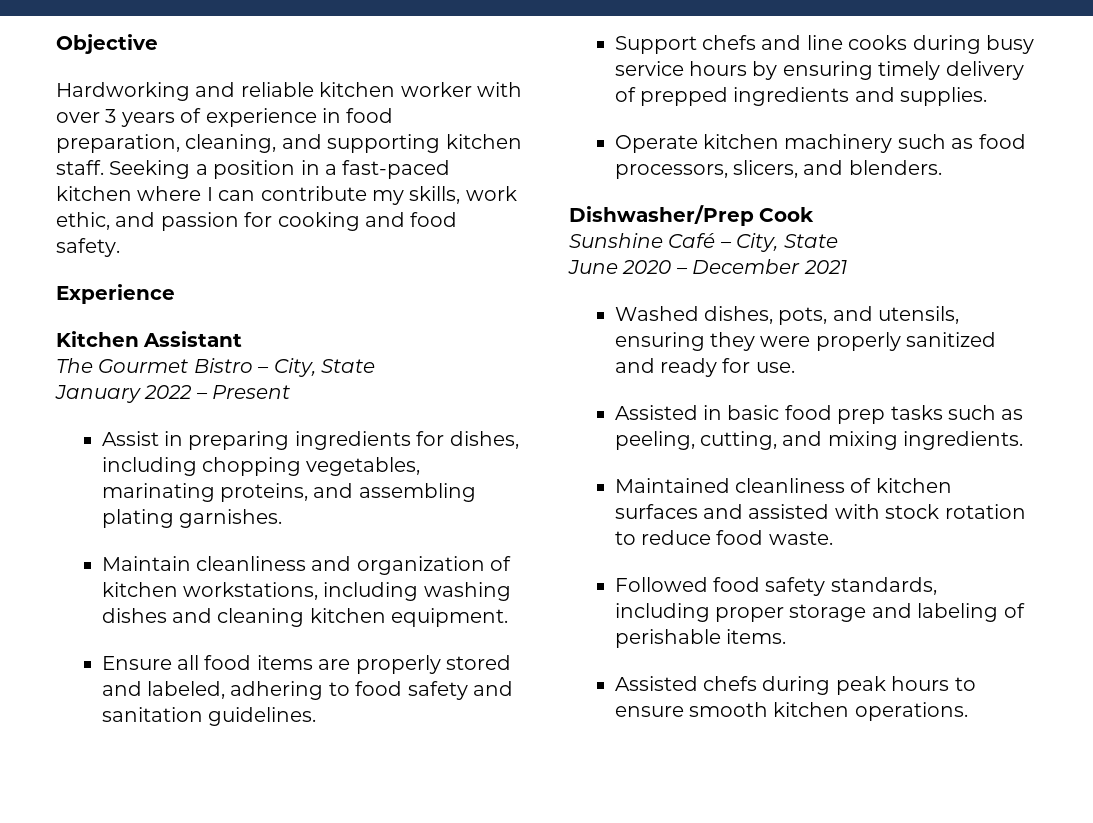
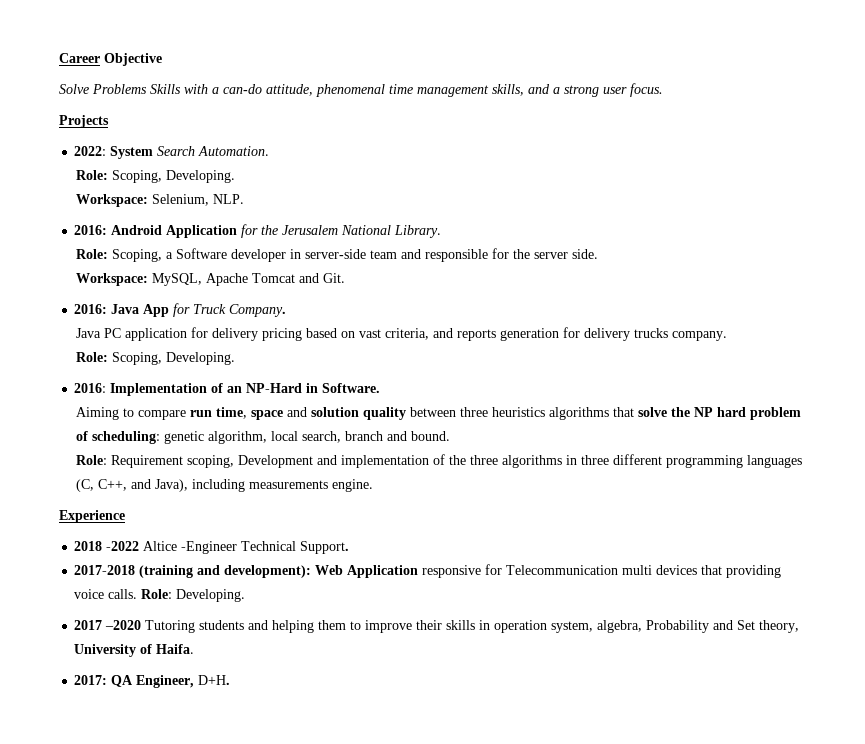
(56, 44) none -> [59,53,100,63] Career
[56,82,522,101] [56,108,394,127] [56,134,522,153] [56,160,451,179] [56,186,517,205] [56,212,458,231] [56,238,120,257] [56,284,175,304] [56,331,243,347] [56,358,375,377] [55,385,291,403] [101,431,519,450] [101,457,421,476] [101,483,476,502] [101,509,283,528] [101,556,512,575] [101,582,511,601] [101,608,509,627] [101,655,512,674] [101,681,514,700] [101,707,317,726] [614,35,1035,54] [614,61,1024,80] [614,87,988,106] [614,134,1026,153] [614,160,942,179] [569,205,815,226] [569,233,838,252] [568,259,847,274] [614,306,960,325] [614,332,997,351] [614,358,795,377] [614,405,1024,424] [614,431,1024,450] [614,478,952,493] [614,504,1026,519] [614,530,833,545] [614,577,937,596] [614,603,1025,622] [614,629,787,648] [614,676,976,695] [614,702,968,721] Hardworking and reliable kitchen worker with over 3 years of experience in food preparation, cleaning, and supporting kitchen staff. Seeking a position in a fast-paced kitchen where I can contribute my skills, work ethic, and passion for cooking and food safety. // Experience // Kitchen Assistant // The Gourmet Bistro – City, State // January 2022 – Present // Assist in preparing ingredients for dishes, including chopping vegetables, marinating proteins, and assembling plating garnishes. // Maintain cleanliness and organization of kitchen workstations, including washing dishes and cleaning kitchen equipment. // Ensure all food items are properly stored and labeled, adhering to food safety and sanitation guidelines. // Support chefs and line cooks during busy service hours by ensuring timely delivery of prepped ingredients and supplies. // Operate kitchen machinery such as food processors, slicers, and blenders. // Dishwasher/Prep Cook // Sunshine Café – City, State // June 2020 – December 2021 // Washed dishes, pots, and utensils, ensuring they were properly sanitized and ready for use. // Assisted in basic food prep tasks such as peeling, cutting, and mixing ingredients. // Maintained cleanliness of kitchen surfaces and assisted with stock rotation to reduce food waste. // Followed food safety standards, including proper storage and labeling of perishable items. // Assisted chefs during peak hours to ensure smooth kitchen operations. -> [59,83,663,97] [59,115,109,128] [74,146,270,159] [75,170,235,183] [75,194,244,207] [74,224,442,238] [75,248,598,262] [75,273,345,286] [74,303,287,317] [75,327,727,341] [75,352,235,365] [74,383,381,396] [75,407,801,420] [75,431,450,444] [75,454,802,468] [75,479,373,492] [59,510,125,523] [74,541,350,554] [74,564,782,578] [74,589,246,602] [74,620,800,633] [74,644,195,657] [74,675,231,688] Solve Problems Skills with a can-do attitude, phenomenal time management skills, and a strong user focus. // Projects // 2022: System Search Automation. // Role: Scoping, Developing. // Workspace: Selenium, NLP. // 2016: Android Application for the Jerusalem National Library. // Role: Scoping, a Software developer in server-side team and responsible for the server side. // Workspace: MySQL, Apache Tomcat and Git. // 2016: Java App for Truck Company. // Java PC application for delivery pricing based on vast criteria, and reports generation for delivery trucks company. // Role: Scoping, Developing. // 2016: Implementation of an NP-Hard in Software. // Aiming to compare run time, space and solution quality between three heuristics algorithms that solve the NP hard problem of scheduling: genetic algorithm, local search, branch and bound. // Role: Requirement scoping, Development and implementation of the three algorithms in three different programming languages (C, C++, and Java), including measurements engine. // Experience // 2018 -2022 Altice -Engineer Technical Support. // 2017-2018 (training and development): Web Application responsive for Telecommunication multi devices that providing voice calls. Role: Developing. // 2017 –2020 Tutoring students and helping them to improve their skills in operation system, algebra, Probability and Set theory, University of Haifa. // 2017: QA Engineer, D+H.

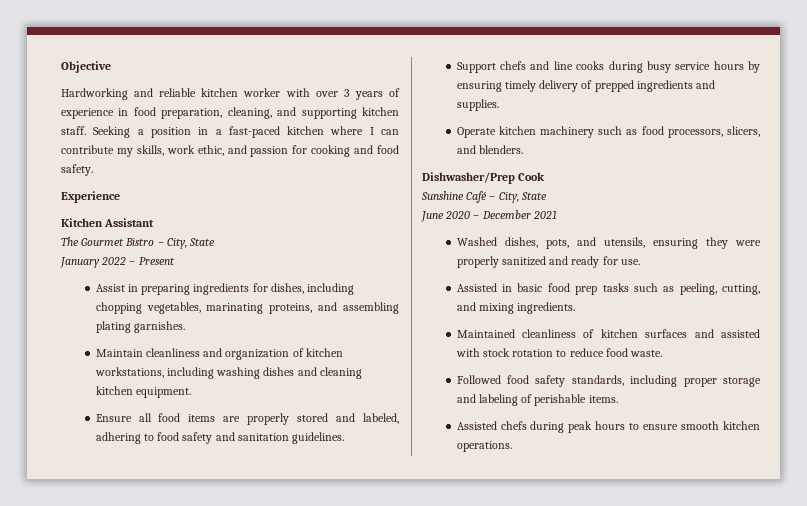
[59,53,100,63] Career -> (61, 67) none
[59,83,663,97] [59,115,109,128] [74,146,270,159] [75,170,235,183] [75,194,244,207] [74,224,442,238] [75,248,598,262] [75,273,345,286] [74,303,287,317] [75,327,727,341] [75,352,235,365] [74,383,381,396] [75,407,801,420] [75,431,450,444] [75,454,802,468] [75,479,373,492] [59,510,125,523] [74,541,350,554] [74,564,782,578] [74,589,246,602] [74,620,800,633] [74,644,195,657] [74,675,231,688] Solve Problems Skills with a can-do attitude, phenomenal time management skills, and a strong user focus. // Projects // 2022: System Search Automation. // Role: Scoping, Developing. // Workspace: Selenium, NLP. // 2016: Android Application for the Jerusalem National Library. // Role: Scoping, a Software developer in server-side team and responsible for the server side. // Workspace: MySQL, Apache Tomcat and Git. // 2016: Java App for Truck Company. // Java PC application for delivery pricing based on vast criteria, and reports generation for delivery trucks company. // Role: Scoping, Developing. // 2016: Implementation of an NP-Hard in Software. // Aiming to compare run time, space and solution quality between three heuristics algorithms that solve the NP hard problem of scheduling: genetic algorithm, local search, branch and bound. // Role: Requirement scoping, Development and implementation of the three algorithms in three different programming languages (C, C++, and Java), including measurements engine. // Experience // 2018 -2022 Altice -Engineer Technical Support. // 2017-2018 (training and development): Web Application responsive for Telecommunication multi devices that providing voice calls. Role: Developing. // 2017 –2020 Tutoring students and helping them to improve their skills in operation system, algebra, Probability and Set theory, University of Haifa. // 2017: QA Engineer, D+H. -> [61,88,400,100] [61,107,399,119] [61,126,400,138] [61,145,399,157] [61,164,93,176] [61,191,120,203] [61,218,155,227] [61,237,216,249] [60,257,175,268] [95,283,355,295] [95,302,400,314] [95,321,185,333] [95,348,343,360] [94,367,362,379] [95,386,191,398] [95,413,399,425] [95,432,345,444] [456,61,760,73] [456,80,716,92] [456,99,499,111] [456,126,760,138] [456,145,523,154] [422,172,546,184] [421,191,547,203] [421,210,557,222] [456,237,761,249] [456,256,640,268] [456,283,760,295] [456,302,576,314] [456,329,760,338] [455,348,663,357] [456,375,761,387] [456,394,618,406] [456,421,760,433] [456,441,512,452] Hardworking and reliable kitchen worker with over 3 years of experience in food preparation, cleaning, and supporting kitchen staff. Seeking a position in a fast-paced kitchen where I can contribute my skills, work ethic, and passion for cooking and food safety. // Experience // Kitchen Assistant // The Gourmet Bistro – City, State // January 2022 – Present // Assist in preparing ingredients for dishes, including chopping vegetables, marinating proteins, and assembling plating garnishes. // Maintain cleanliness and organization of kitchen workstations, including washing dishes and cleaning kitchen equipment. // Ensure all food items are properly stored and labeled, adhering to food safety and sanitation guidelines. // Support chefs and line cooks during busy service hours by ensuring timely delivery of prepped ingredients and supplies. // Operate kitchen machinery such as food processors, slicers, and blenders. // Dishwasher/Prep Cook // Sunshine Café – City, State // June 2020 – December 2021 // Washed dishes, pots, and utensils, ensuring they were properly sanitized and ready for use. // Assisted in basic food prep tasks such as peeling, cutting, and mixing ingredients. // Maintained cleanliness of kitchen surfaces and assisted with stock rotation to reduce food waste. // Followed food safety standards, including proper storage and labeling of perishable items. // Assisted chefs during peak hours to ensure smooth kitchen operations.

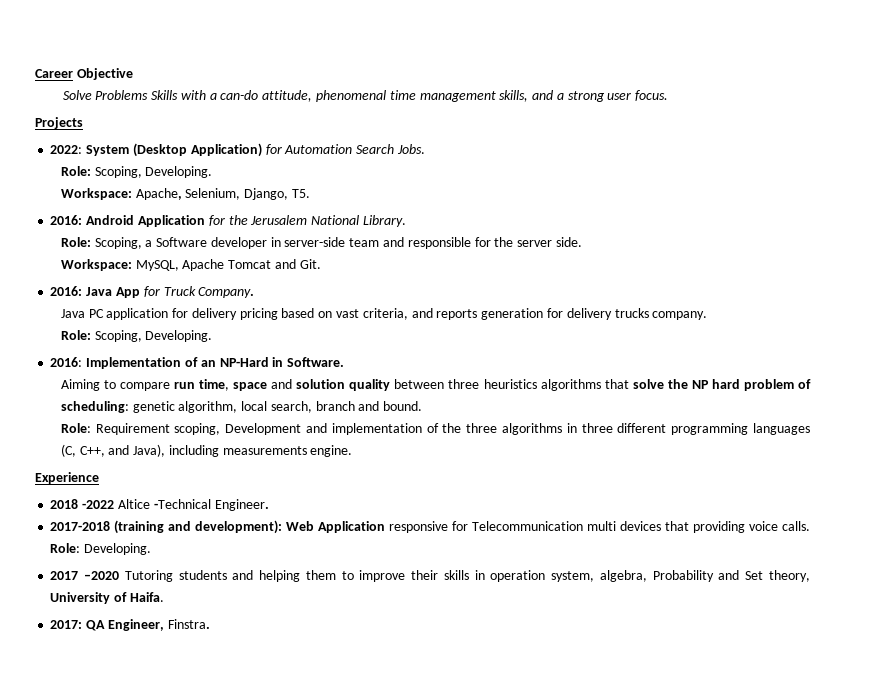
(61, 67) none -> [35,69,73,78] Career
[61,88,400,100] [61,107,399,119] [61,126,400,138] [61,145,399,157] [61,164,93,176] [61,191,120,203] [61,218,155,227] [61,237,216,249] [60,257,175,268] [95,283,355,295] [95,302,400,314] [95,321,185,333] [95,348,343,360] [94,367,362,379] [95,386,191,398] [95,413,399,425] [95,432,345,444] [456,61,760,73] [456,80,716,92] [456,99,499,111] [456,126,760,138] [456,145,523,154] [422,172,546,184] [421,191,547,203] [421,210,557,222] [456,237,761,249] [456,256,640,268] [456,283,760,295] [456,302,576,314] [456,329,760,338] [455,348,663,357] [456,375,761,387] [456,394,618,406] [456,421,760,433] [456,441,512,452] Hardworking and reliable kitchen worker with over 3 years of experience in food preparation, cleaning, and supporting kitchen staff. Seeking a position in a fast-paced kitchen where I can contribute my skills, work ethic, and passion for cooking and food safety. // Experience // Kitchen Assistant // The Gourmet Bistro – City, State // January 2022 – Present // Assist in preparing ingredients for dishes, including chopping vegetables, marinating proteins, and assembling plating garnishes. // Maintain cleanliness and organization of kitchen workstations, including washing dishes and cleaning kitchen equipment. // Ensure all food items are properly stored and labeled, adhering to food safety and sanitation guidelines. // Support chefs and line cooks during busy service hours by ensuring timely delivery of prepped ingredients and supplies. // Operate kitchen machinery such as food processors, slicers, and blenders. // Dishwasher/Prep Cook // Sunshine Café – City, State // June 2020 – December 2021 // Washed dishes, pots, and utensils, ensuring they were properly sanitized and ready for use. // Assisted in basic food prep tasks such as peeling, cutting, and mixing ingredients. // Maintained cleanliness of kitchen surfaces and assisted with stock rotation to reduce food waste. // Followed food safety standards, including proper storage and labeling of perishable items. // Assisted chefs during peak hours to ensure smooth kitchen operations. -> [62,90,669,102] [35,117,83,129] [50,143,425,157] [60,166,213,178] [60,188,310,200] [50,215,406,227] [60,237,582,249] [60,259,321,271] [50,286,255,298] [60,308,708,320] [60,330,213,342] [50,357,345,369] [60,379,811,391] [60,401,423,413] [60,423,810,435] [60,444,353,457] [35,472,99,484] [50,499,269,511] [50,520,810,534] [50,543,152,555] [50,570,810,582] [50,592,164,604] [50,619,210,631] Solve Problems Skills with a can-do attitude, phenomenal time management skills, and a strong user focus. // Projects // 2022: System (Desktop Application) for Automation Search Jobs. // Role: Scoping, Developing. // Workspace: Apache, Selenium, Django, T5. // 2016: Android Application for the Jerusalem National Library. // Role: Scoping, a Software developer in server-side team and responsible for the server side. // Workspace: MySQL, Apache Tomcat and Git. // 2016: Java App for Truck Company. // Java PC application for delivery pricing based on vast criteria, and reports generation for delivery trucks company. // Role: Scoping, Developing. // 2016: Implementation of an NP-Hard in Software. // Aiming to compare run time, space and solution quality between three heuristics algorithms that solve the NP hard problem of scheduling: genetic algorithm, local search, branch and bound. // Role: Requirement scoping, Development and implementation of the three algorithms in three different programming languages (C, C++, and Java), including measurements engine. // Experience // 2018 -2022 Altice -Technical Engineer. // 2017-2018 (training and development): Web Application responsive for Telecommunication multi devices that providing voice calls. Role: Developing. // 2017 –2020 Tutoring students and helping them to improve their skills in operation system, algebra, Probability and Set theory, University of Haifa. // 2017: QA Engineer, Finstra.

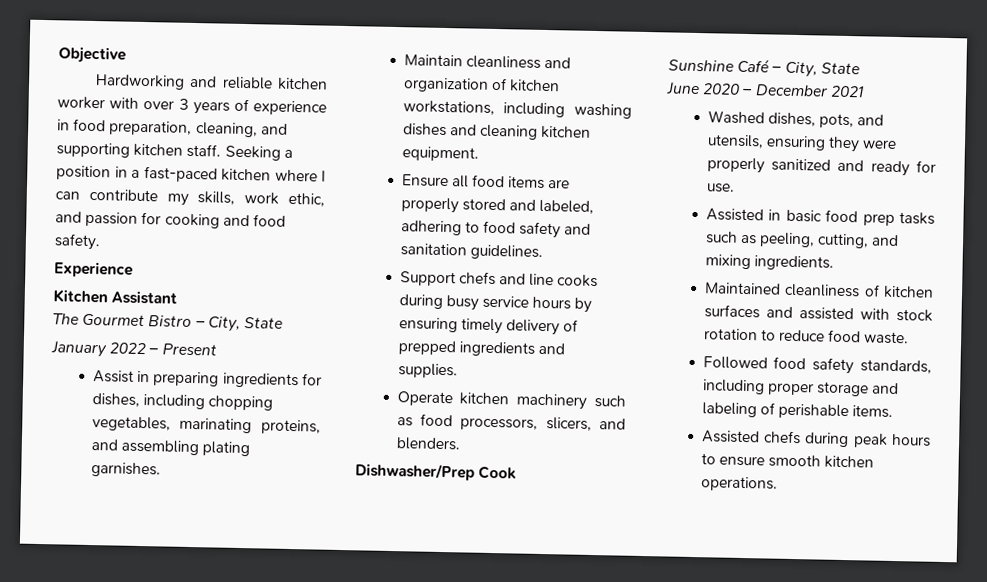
[35,69,73,78] Career -> (58, 55) none
[62,90,669,102] [35,117,83,129] [50,143,425,157] [60,166,213,178] [60,188,310,200] [50,215,406,227] [60,237,582,249] [60,259,321,271] [50,286,255,298] [60,308,708,320] [60,330,213,342] [50,357,345,369] [60,379,811,391] [60,401,423,413] [60,423,810,435] [60,444,353,457] [35,472,99,484] [50,499,269,511] [50,520,810,534] [50,543,152,555] [50,570,810,582] [50,592,164,604] [50,619,210,631] Solve Problems Skills with a can-do attitude, phenomenal time management skills, and a strong user focus. // Projects // 2022: System (Desktop Application) for Automation Search Jobs. // Role: Scoping, Developing. // Workspace: Apache, Selenium, Django, T5. // 2016: Android Application for the Jerusalem National Library. // Role: Scoping, a Software developer in server-side team and responsible for the server side. // Workspace: MySQL, Apache Tomcat and Git. // 2016: Java App for Truck Company. // Java PC application for delivery pricing based on vast criteria, and reports generation for delivery trucks company. // Role: Scoping, Developing. // 2016: Implementation of an NP-Hard in Software. // Aiming to compare run time, space and solution quality between three heuristics algorithms that solve the NP hard problem of scheduling: genetic algorithm, local search, branch and bound. // Role: Requirement scoping, Development and implementation of the three algorithms in three different programming languages (C, C++, and Java), including measurements engine. // Experience // 2018 -2022 Altice -Technical Engineer. // 2017-2018 (training and development): Web Application responsive for Telecommunication multi devices that providing voice calls. Role: Developing. // 2017 –2020 Tutoring students and helping them to improve their skills in operation system, algebra, Probability and Set theory, University of Haifa. // 2017: QA Engineer, Finstra. -> [94,74,328,91] [57,96,327,116] [57,118,288,138] [56,142,293,161] [56,165,326,183] [55,188,325,207] [55,211,286,229] [54,233,101,251] [54,261,133,278] [53,289,178,305] [53,313,283,332] [51,341,217,358] [92,370,322,389] [91,393,273,411] [91,416,321,435] [90,439,250,457] [90,462,161,478] [403,54,571,69] [402,77,560,93] [402,100,632,119] [402,123,592,140] [401,146,479,162] [401,174,571,190] [400,197,595,214] [400,220,592,239] [399,243,543,260] [399,271,599,288] [398,294,593,313] [398,317,579,336] [397,340,565,357] [397,363,458,379] [396,391,626,410] [396,413,626,431] [395,437,461,451] [355,462,518,481] [668,58,860,78] [666,82,864,98] [707,110,885,129] [706,134,898,153] [706,157,936,177] [706,183,735,193] [705,208,935,226] [704,231,900,249] [704,254,834,271] [703,282,934,299] [703,304,933,322] [703,328,910,345] [702,356,932,375] [702,379,900,397] [701,402,894,420] [701,430,931,448] [700,453,875,469] [700,476,778,492] Hardworking and reliable kitchen worker with over 3 years of experience in food preparation, cleaning, and supporting kitchen staff. Seeking a position in a fast-paced kitchen where I can contribute my skills, work ethic, and passion for cooking and food safety. // Experience // Kitchen Assistant // The Gourmet Bistro – City, State // January 2022 – Present // Assist in preparing ingredients for dishes, including chopping vegetables, marinating proteins, and assembling plating garnishes. // Maintain cleanliness and organization of kitchen workstations, including washing dishes and cleaning kitchen equipment. // Ensure all food items are properly stored and labeled, adhering to food safety and sanitation guidelines. // Support chefs and line cooks during busy service hours by ensuring timely delivery of prepped ingredients and supplies. // Operate kitchen machinery such as food processors, slicers, and blenders. // Dishwasher/Prep Cook // Sunshine Café – City, State // June 2020 – December 2021 // Washed dishes, pots, and utensils, ensuring they were properly sanitized and ready for use. // Assisted in basic food prep tasks such as peeling, cutting, and mixing ingredients. // Maintained cleanliness of kitchen surfaces and assisted with stock rotation to reduce food waste. // Followed food safety standards, including proper storage and labeling of perishable items. // Assisted chefs during peak hours to ensure smooth kitchen operations.

